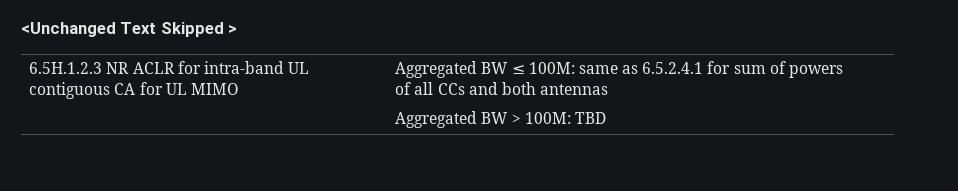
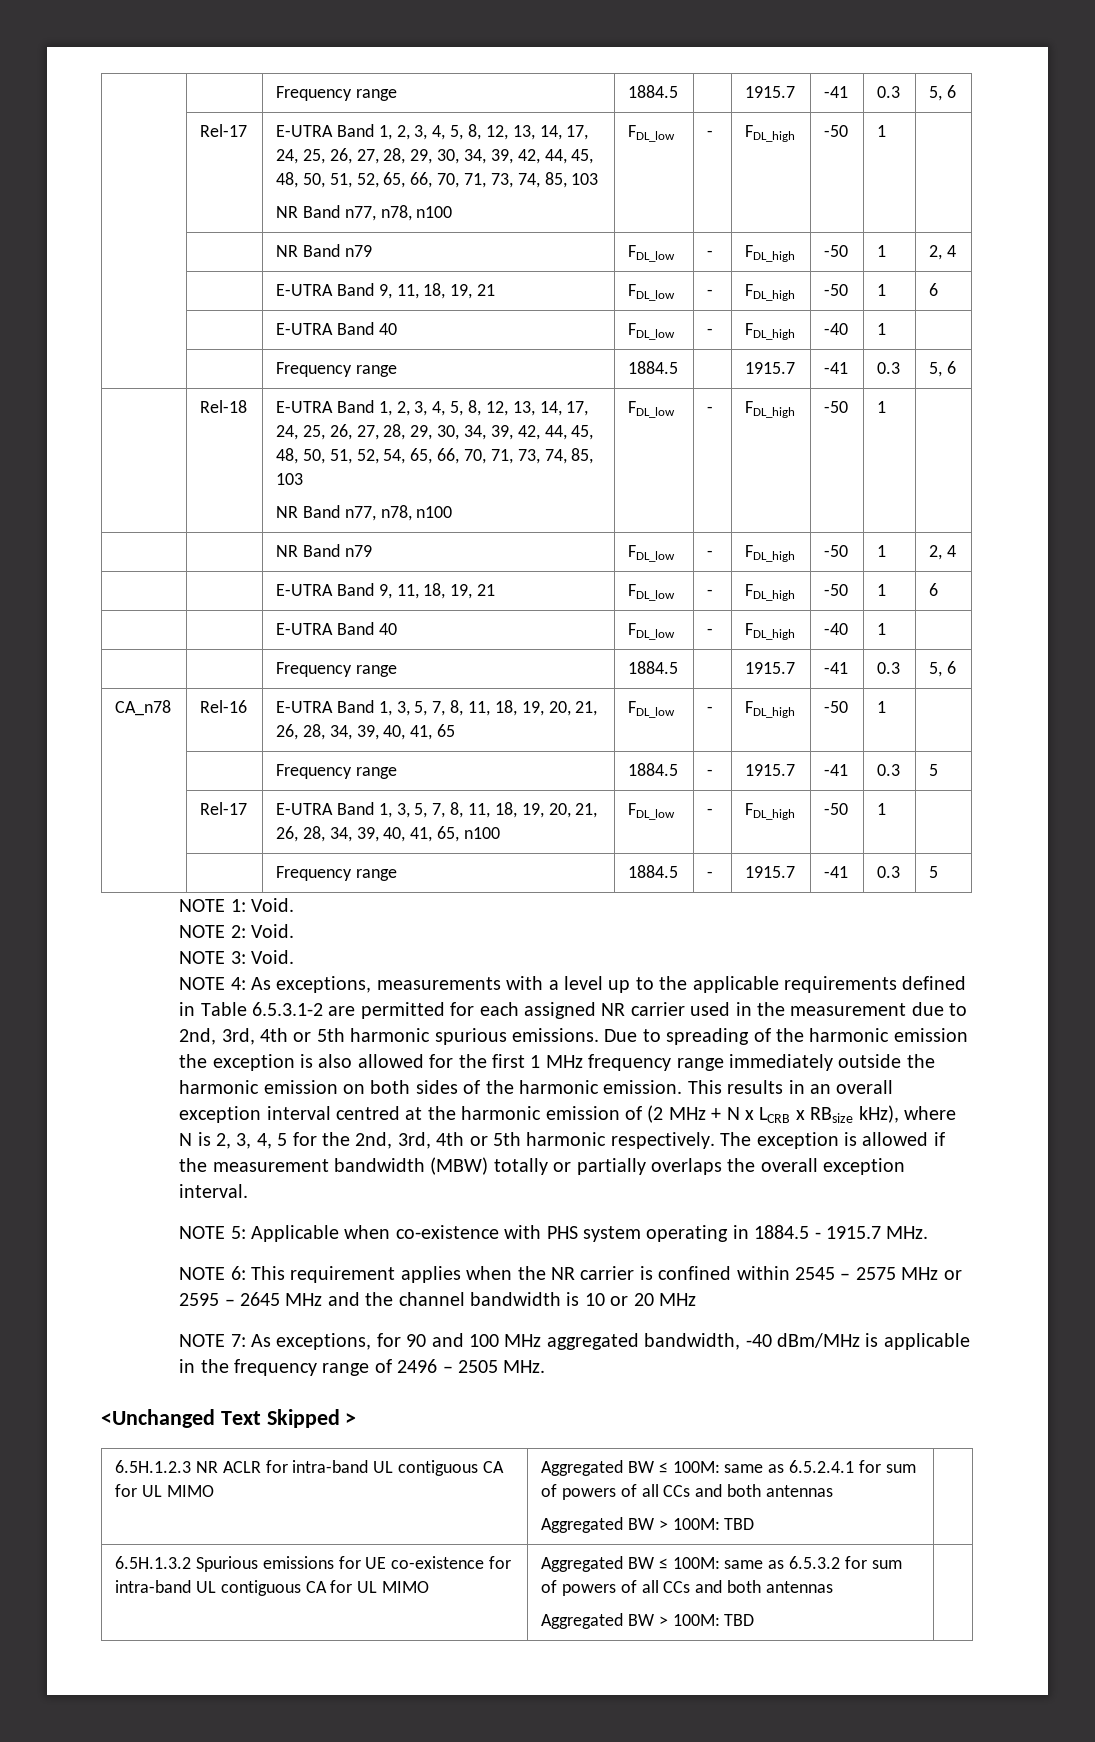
(21, 29) none -> [276,86,397,101] [628,85,679,98] [745,86,796,98] [824,86,849,98] [877,86,901,98] [929,85,956,101] [200,124,248,137] [276,124,589,140] [276,148,594,164] [276,172,599,188] [276,205,453,221] [628,125,676,142] [707,130,714,137] [745,125,796,142] [824,125,849,137] [877,125,887,137] [276,244,372,257] [628,245,676,262] [707,250,714,257] [745,245,796,262] [824,245,849,257] [877,245,887,257] [929,245,956,260] [276,283,496,299] [628,284,676,301] [707,289,714,296] [745,284,796,301] [824,284,849,296] [877,284,887,296] [929,283,939,296] [276,322,397,335] [628,323,676,340] [707,328,714,335] [745,323,796,340] [824,323,849,335] [877,323,887,335] [276,362,397,377] [628,361,679,374] [745,362,796,374] [824,362,849,374] [877,362,901,374] [929,361,956,377] [200,400,248,413] [276,400,589,416] [276,424,594,440] [276,448,594,464] [276,473,304,485] [276,505,453,521] [628,401,676,418] [707,406,714,413] [745,401,796,418] [824,401,849,413] [877,401,887,413] [276,544,372,557] [628,545,676,562] [707,550,714,557] [745,545,796,562] [824,545,849,557] [877,545,887,557] [929,545,956,560] [276,583,496,599] [628,584,676,601] [707,589,714,596] [745,584,796,601] [824,584,849,596] [877,584,887,596] [929,583,939,596] [276,622,397,635] [628,623,676,640] [707,628,714,635] [745,623,796,640] [824,623,849,635] [877,623,887,635] [276,662,397,677] [628,661,679,674] [745,662,796,674] [824,662,849,674] [877,662,901,674] [929,661,956,677] [115,700,172,716] [200,700,248,713] [276,700,598,716] [276,724,456,740] [628,701,676,718] [707,706,714,713] [745,701,796,718] [824,701,849,713] [877,701,887,713] [276,764,397,779] [628,763,679,776] [707,769,714,776] [745,764,796,776] [824,764,849,776] [877,764,901,776] [929,764,939,776] [200,802,248,815] [276,802,598,818] [276,826,501,842] [628,803,676,820] [707,808,714,815] [745,803,796,820] [824,803,849,815] [877,803,887,815] [276,866,397,881] [628,865,679,878] [707,871,714,878] [745,866,796,878] [824,866,849,878] [877,866,901,878] [929,866,939,878] [179,898,294,912] [179,924,294,938] [179,950,294,964] [179,976,967,993] [179,1002,968,1019] [179,1028,968,1045] [179,1054,935,1071] [179,1080,894,1094] [179,1105,956,1123] [179,1132,945,1149] [179,1157,906,1175] [179,1184,249,1198] [179,1225,929,1242] [179,1266,962,1283] [179,1292,696,1306] [179,1333,970,1350] [179,1359,546,1376] | | Frequency range | 1884.5 | | 1915.7 | -41 | 0.3 | 5, 6 // | Rel-17 | E-UTRA Band 1, 2, 3, 4, 5, 8, 12, 13, 14, 17, 24, 25, 26, 27, 28, 29, 30, 34, 39, 42, 44, 45, 48, 50, 51, 52, 65, 66, 70, 71, 73, 74, 85, 103 // NR Band n77, n78, n100 | FDL_low | - | FDL_high | -50 | 1 | // | | NR Band n79 | FDL_low | - | FDL_high | -50 | 1 | 2, 4 // | | E-UTRA Band 9, 11, 18, 19, 21 | FDL_low | - | FDL_high | -50 | 1 | 6 // | | E-UTRA Band 40 | FDL_low | - | FDL_high | -40 | 1 | // | | Frequency range | 1884.5 | | 1915.7 | -41 | 0.3 | 5, 6 // | Rel-18 | E-UTRA Band 1, 2, 3, 4, 5, 8, 12, 13, 14, 17, 24, 25, 26, 27, 28, 29, 30, 34, 39, 42, 44, 45, 48, 50, 51, 52, 54, 65, 66, 70, 71, 73, 74, 85, 103 // NR Band n77, n78, n100 | FDL_low | - | FDL_high | -50 | 1 | // | | NR Band n79 | FDL_low | - | FDL_high | -50 | 1 | 2, 4 // | | E-UTRA Band 9, 11, 18, 19, 21 | FDL_low | - | FDL_high | -50 | 1 | 6 // | | E-UTRA Band 40 | FDL_low | - | FDL_high | -40 | 1 | // | | Frequency range | 1884.5 | | 1915.7 | -41 | 0.3 | 5, 6 // CA_n78 | Rel-16 | E-UTRA Band 1, 3, 5, 7, 8, 11, 18, 19, 20, 21, 26, 28, 34, 39, 40, 41, 65 | FDL_low | - | FDL_high | -50 | 1 | // | | Frequency range | 1884.5 | - | 1915.7 | -41 | 0.3 | 5 // | Rel-17 | E-UTRA Band 1, 3, 5, 7, 8, 11, 18, 19, 20, 21, 26, 28, 34, 39, 40, 41, 65, n100 | FDL_low | - | FDL_high | -50 | 1 | // | | Frequency range | 1884.5 | - | 1915.7 | -41 | 0.3 | 5 // NOTE 1: Void. // NOTE 2: Void. // NOTE 3: Void. // NOTE 4: As exceptions, measurements with a level up to the applicable requirements defined in Table 6.5.3.1-2 are permitted for each assigned NR carrier used in the measurement due to 2nd, 3rd, 4th or 5th harmonic spurious emissions. Due to spreading of the harmonic emission the exception is also allowed for the first 1 MHz frequency range immediately outside the harmonic emission on both sides of the harmonic emission. This results in an overall exception interval centred at the harmonic emission of (2 MHz + N x LCRB x RBsize kHz), where N is 2, 3, 4, 5 for the 2nd, 3rd, 4th or 5th harmonic respectively. The exception is allowed if the measurement bandwidth (MBW) totally or partially overlaps the overall exception interval. // NOTE 5: Applicable when co-existence with PHS system operating in 1884.5 - 1915.7 MHz. // NOTE 6: This requirement applies when the NR carrier is confined within 2545 – 2575 MHz or 2595 – 2645 MHz and the channel bandwidth is 10 or 20 MHz // NOTE 7: As exceptions, for 90 and 100 MHz aggregated bandwidth, -40 dBm/MHz is applicable in the frequency range of 2496 – 2505 MHz. //
(606, 118) none -> [115,1556,512,1572] [115,1580,430,1596] [541,1556,902,1572] [541,1580,834,1596] [541,1613,755,1629] // 6.5H.1.3.2 Spurious emissions for UE co-existence for intra-band UL contiguous CA for UL MIMO | Aggregated BW ≤ 100M: same as 6.5.3.2 for sum of powers of all CCs and both antennas // Aggregated BW > 100M: TBD |

